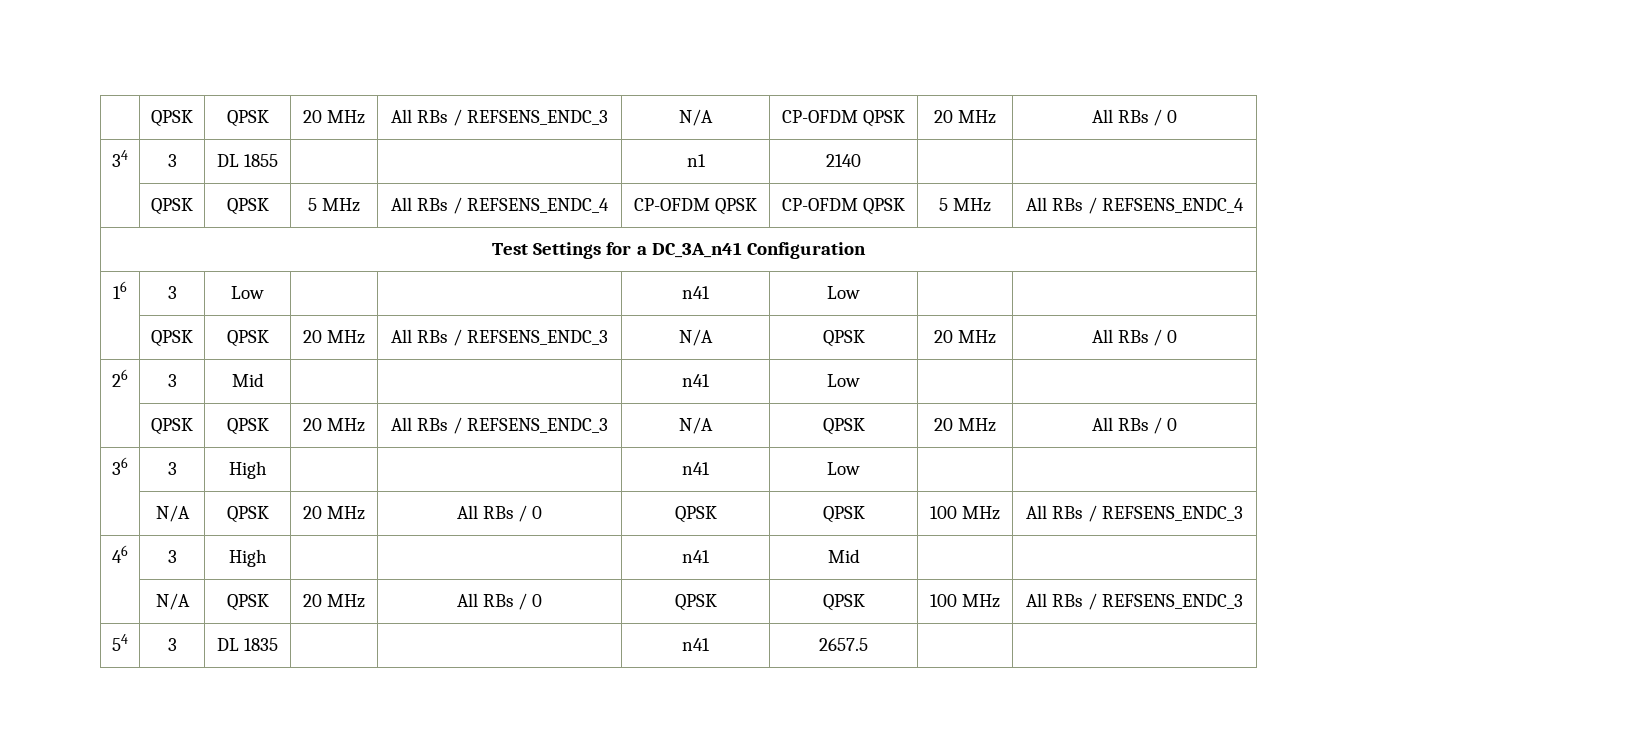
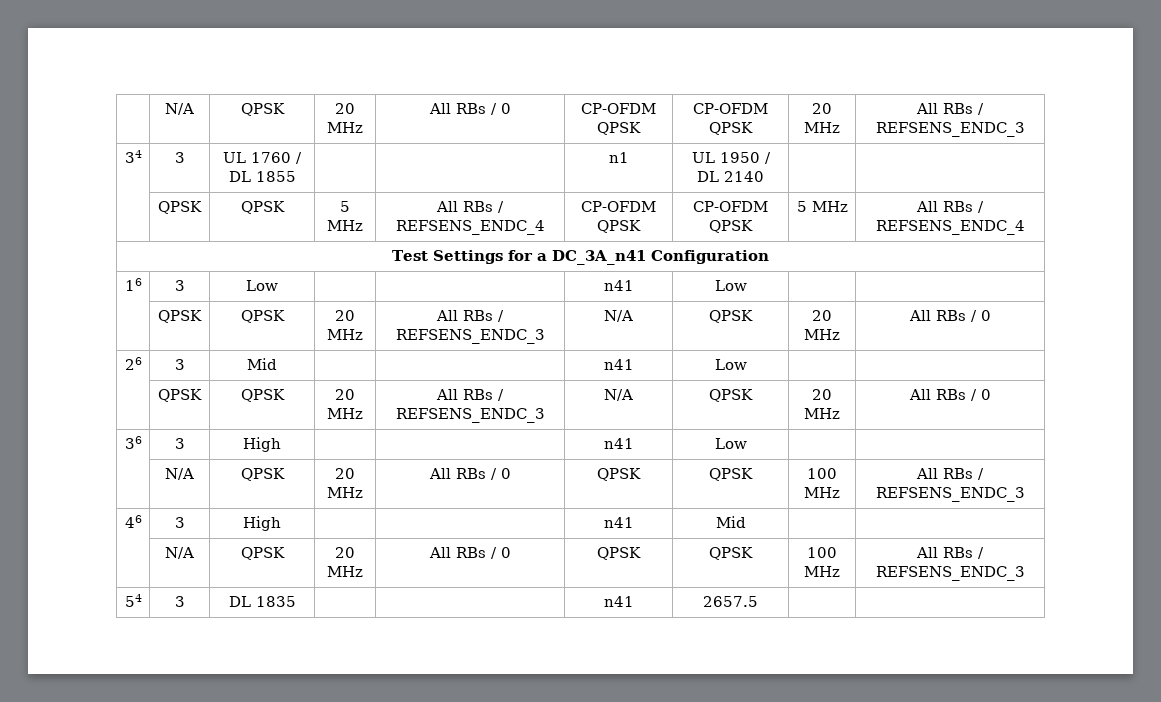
[151,110,193,127] [226,110,269,127] [302,110,366,124] [391,109,608,126] [679,109,713,126] | QPSK | QPSK | 20 MHz | All RBs / REFSENS_ENDC_3 | N/A -> [165,103,194,115] [240,103,285,116] [335,103,355,114] [327,122,363,133] [428,103,511,115] [581,103,656,114] [597,122,641,135] | N/A | QPSK | 20 MHz | All RBs / 0 | CP-OFDM QPSK
[1167,110,1178,123] 0 -> [875,122,1025,137] REFSENS_ENDC_3
(177, 160) none -> [223,152,302,164] UL 1760 /
(706, 160) none -> [691,152,771,164] [697,171,719,182] UL 1950 / DL

